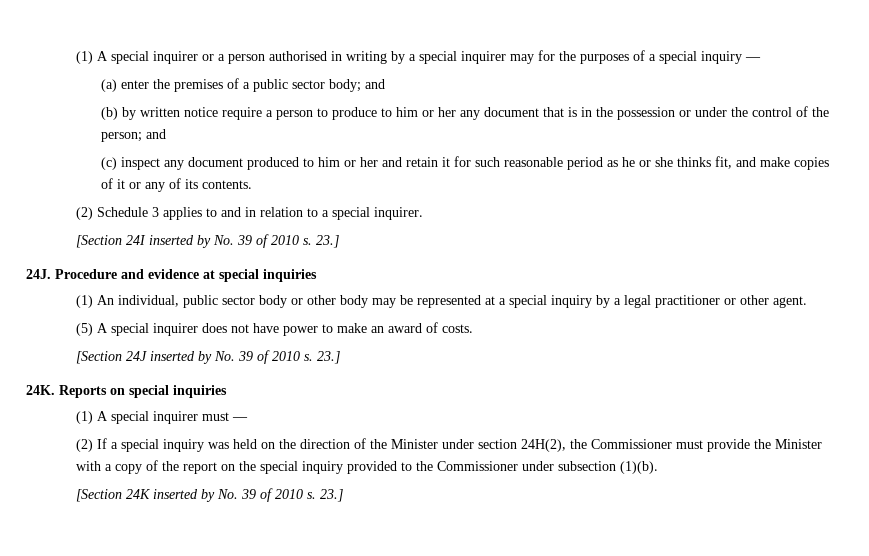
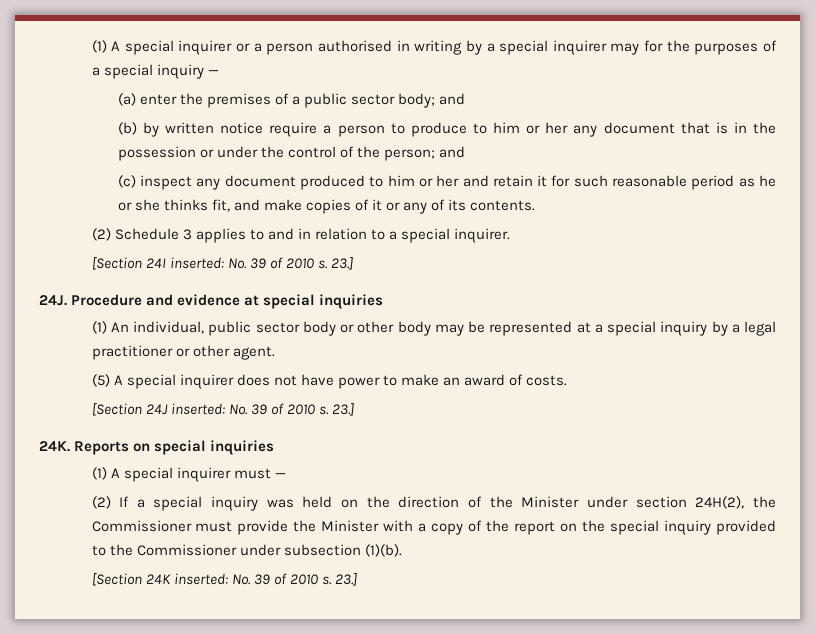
[149,235,212,248] inserted by -> [169,257,224,269] inserted:
[150,351,213,364] inserted by -> [170,403,225,415] inserted:
[153,489,216,502] inserted by -> [173,573,228,585] inserted:

